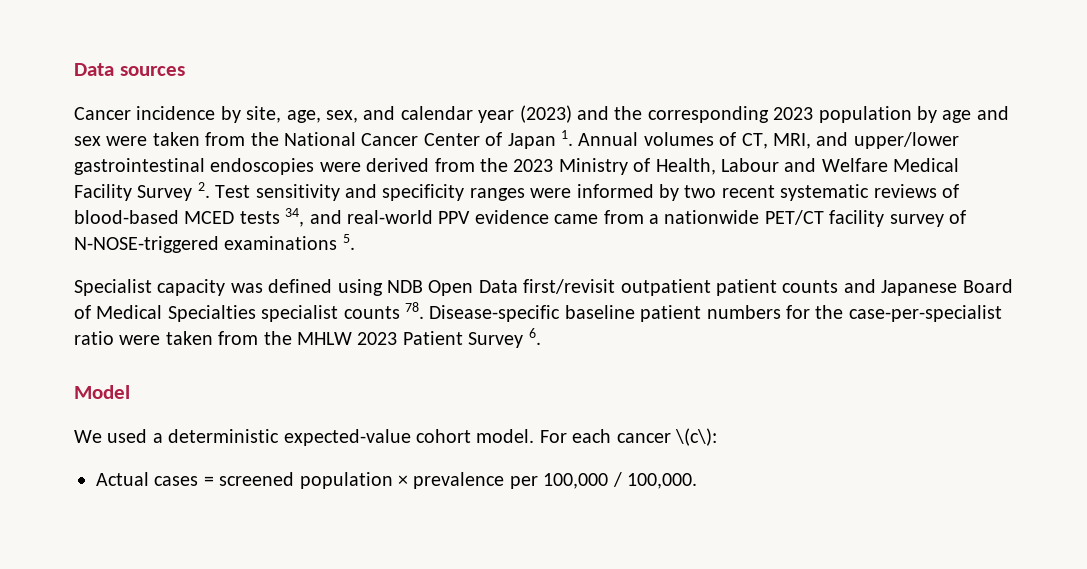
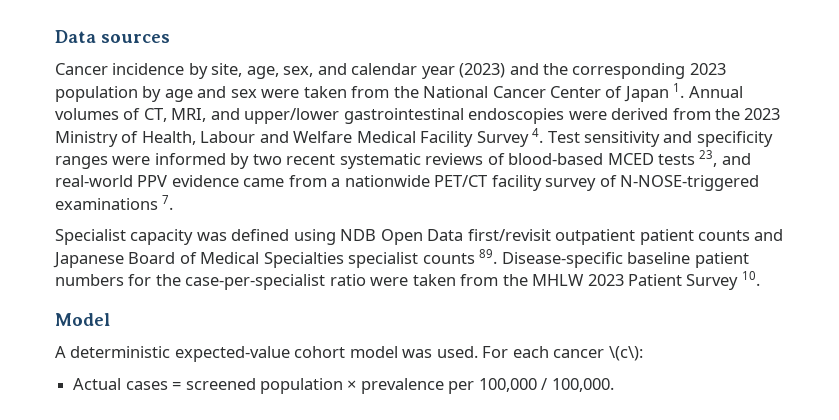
[197,182,210,198] 2. -> [532,128,544,143] 4.
[285,208,305,227] 34, -> [699,150,718,167] 23,
[342,234,355,250] 5. -> [162,195,174,210] 7.
[405,302,424,319] 78. -> [479,249,498,264] 89.
[528,328,541,345] 6. -> [741,271,760,286] 10.
[74,429,535,446] We used a deterministic expected-value cohort model. -> [55,346,478,362] A deterministic expected-value cohort model was used.

